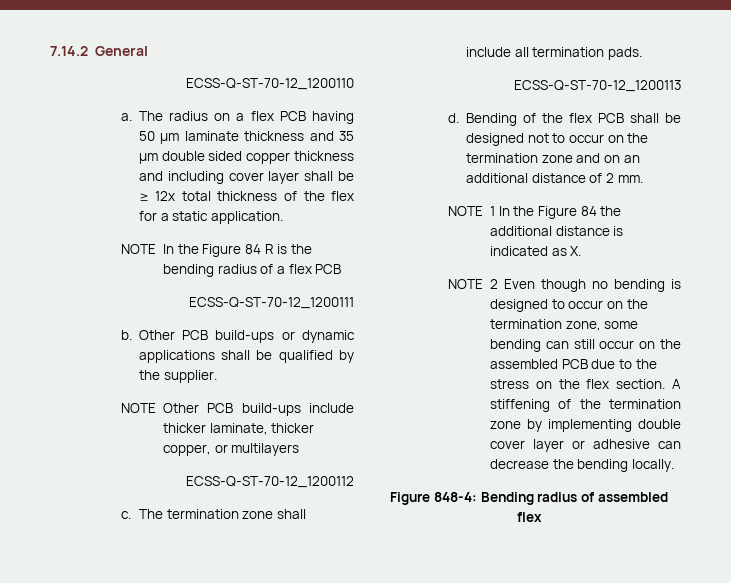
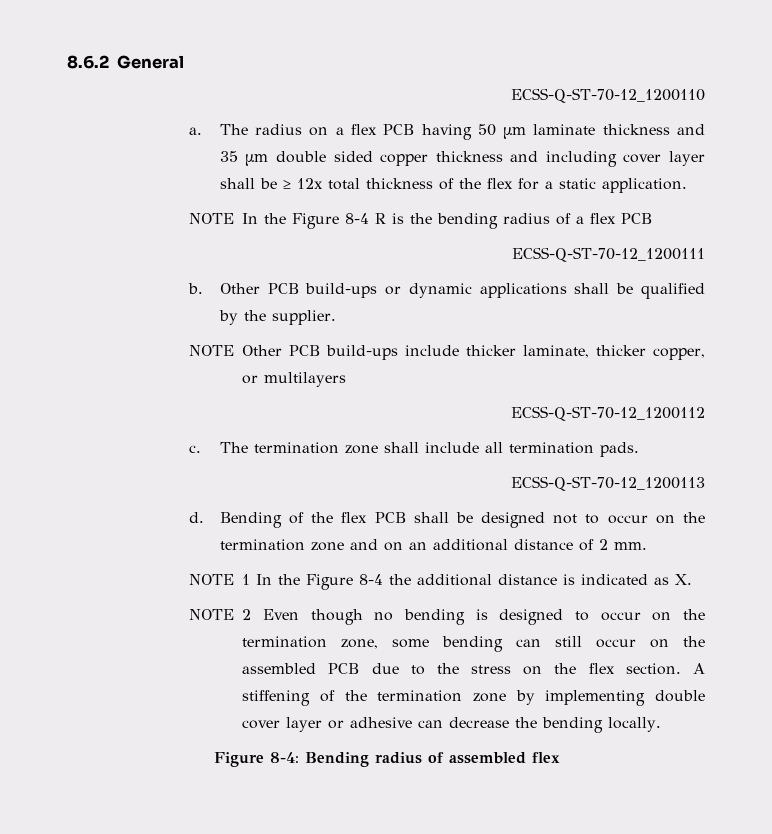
[50,46,88,56] 7.14.2 -> [67,55,109,69] 8.6.2
[244,244,261,254] 84 -> [345,213,370,224] 8-4
[580,206,597,216] 84 -> [359,574,384,585] 8-4
[434,492,478,502] 848-4: -> [269,752,299,763] 8-4:

